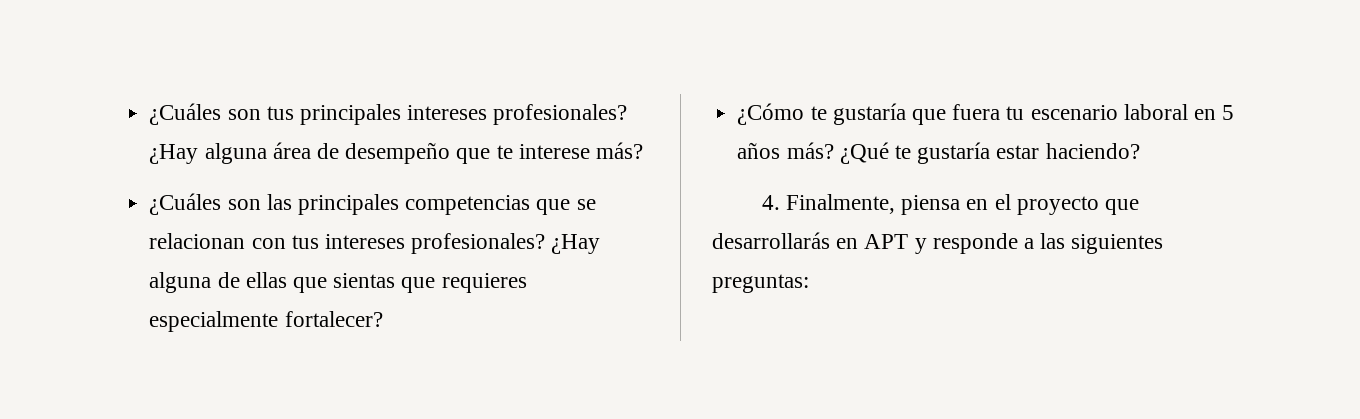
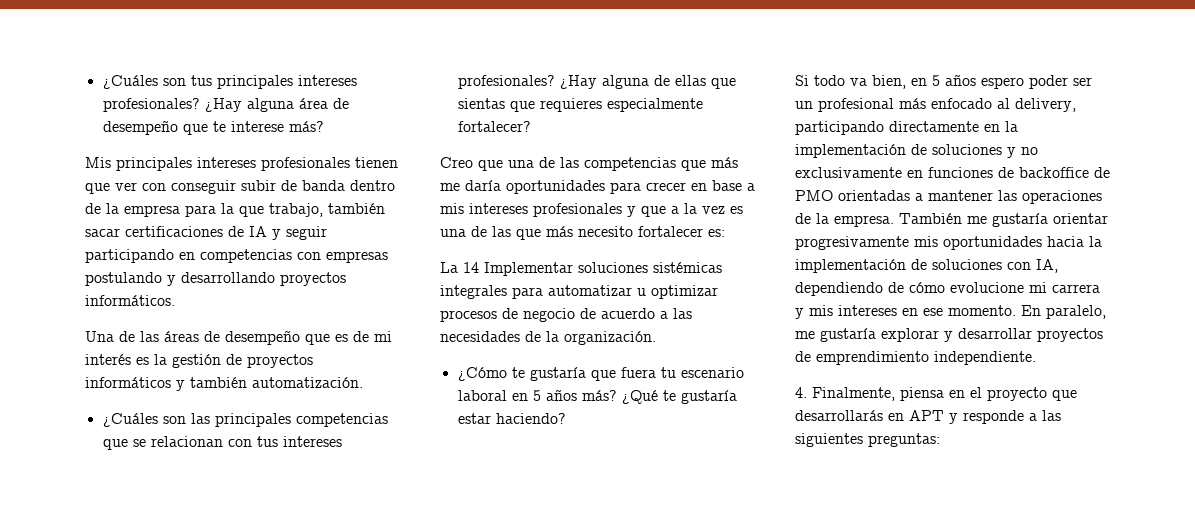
(643, 150) none -> [85,157,398,171] [85,180,395,194] [85,203,385,217] [85,226,327,240] [85,249,388,263] [85,272,346,286] [85,295,175,306] [85,330,392,345] [85,354,313,368] [85,377,363,391] // Mis principales intereses profesionales tienen que ver con conseguir subir de banda dentro de la empresa para la que trabajo, también sacar certificaciones de IA y seguir participando en competencias con empresas postulando y desarrollando proyectos informáticos. // Una de las áreas de desempeño que es de mi interés es la gestión de proyectos informáticos y también automatización.
(383, 319) none -> [440,157,738,171] [440,180,755,194] [440,203,743,217] [440,226,725,240] [440,262,722,276] [440,285,718,299] [440,308,692,322] [440,331,656,345] // Creo que una de las competencias que más me daría oportunidades para crecer en base a mis intereses profesionales y que a la vez es una de las que más necesito fortalecer es: // La 14 Implementar soluciones sistémicas integrales para automatizar u optimizar procesos de negocio de acuerdo a las necesidades de la organización.
(1140, 151) none -> [795,74,1092,89] [795,98,1076,112] [795,121,1018,135] [795,144,1038,158] [795,167,1110,178] [795,190,1102,204] [795,213,1108,227] [795,236,1102,250] [795,259,1058,273] [795,282,1100,296] [795,305,1106,319] [795,328,1103,342] [795,351,1036,365] // Si todo va bien, en 5 años espero poder ser un profesional más enfocado al delivery, participando directamente en la implementación de soluciones y no exclusivamente en funciones de backoffice de PMO orientadas a mantener las operaciones de la empresa. También me gustaría orientar progresivamente mis oportunidades hacia la implementación de soluciones con IA, dependiendo de cómo evolucione mi carrera y mis intereses en ese momento. En paralelo, me gustaría explorar y desarrollar proyectos de emprendimiento independiente.

